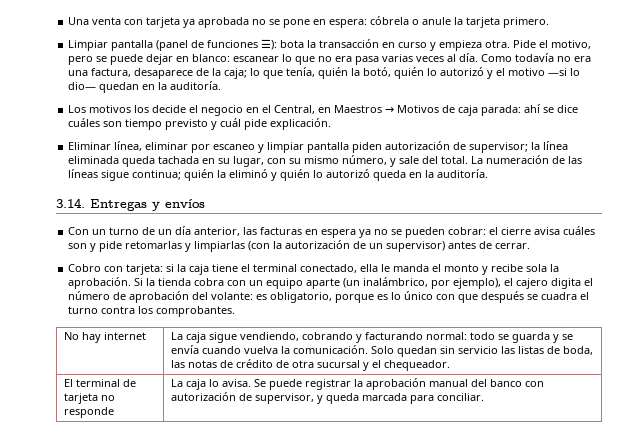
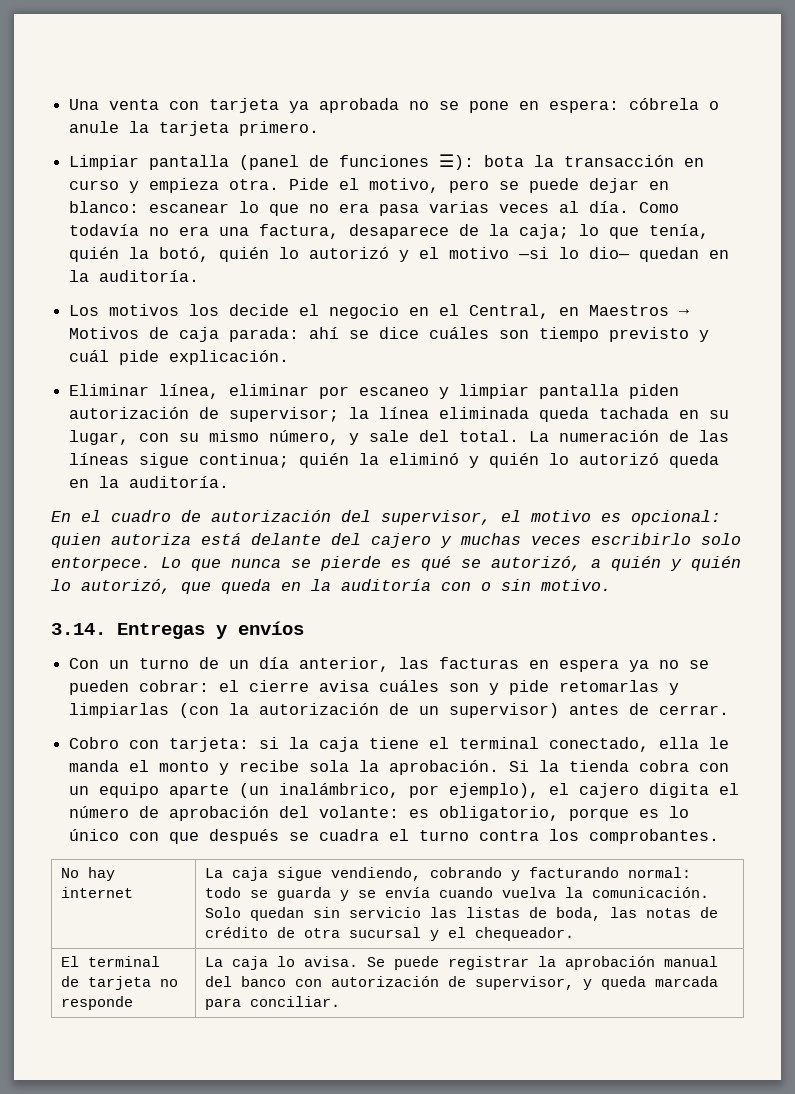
(489, 173) none -> [51,510,721,525] [51,533,741,548] [51,556,741,571] [51,579,611,594] // En el cuadro de autorización del supervisor, el motivo es opcional: quien autoriza está delante del cajero y muchas veces escribirlo solo entorpece. Lo que nunca se pierde es qué se autorizó, a quién y quién lo autorizó, que queda en la auditoría con o sin motivo.

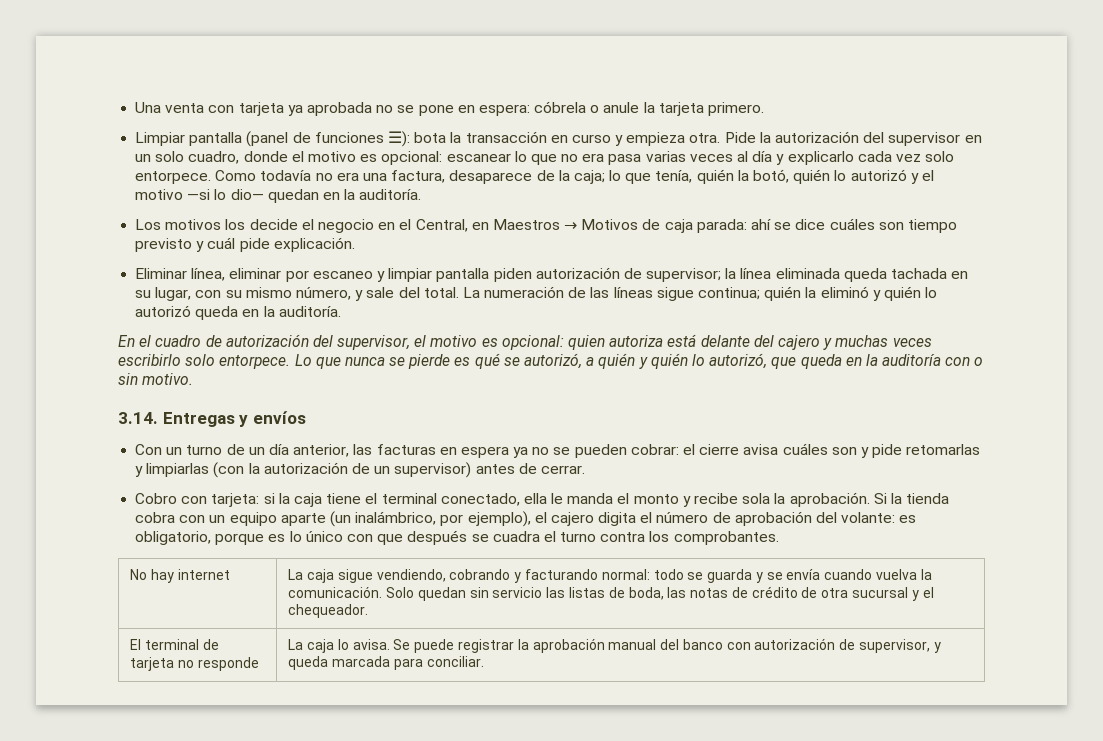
[339,178,670,193] [69,201,140,213] el motivo, pero se puede dejar en blanco: -> [759,131,982,146] [135,151,443,165] la autorización del supervisor en un solo cuadro, donde el motivo es opcional:
[589,201,630,213] día. -> [752,151,955,165] [135,171,212,184] día y explicarlo cada vez solo entorpece.

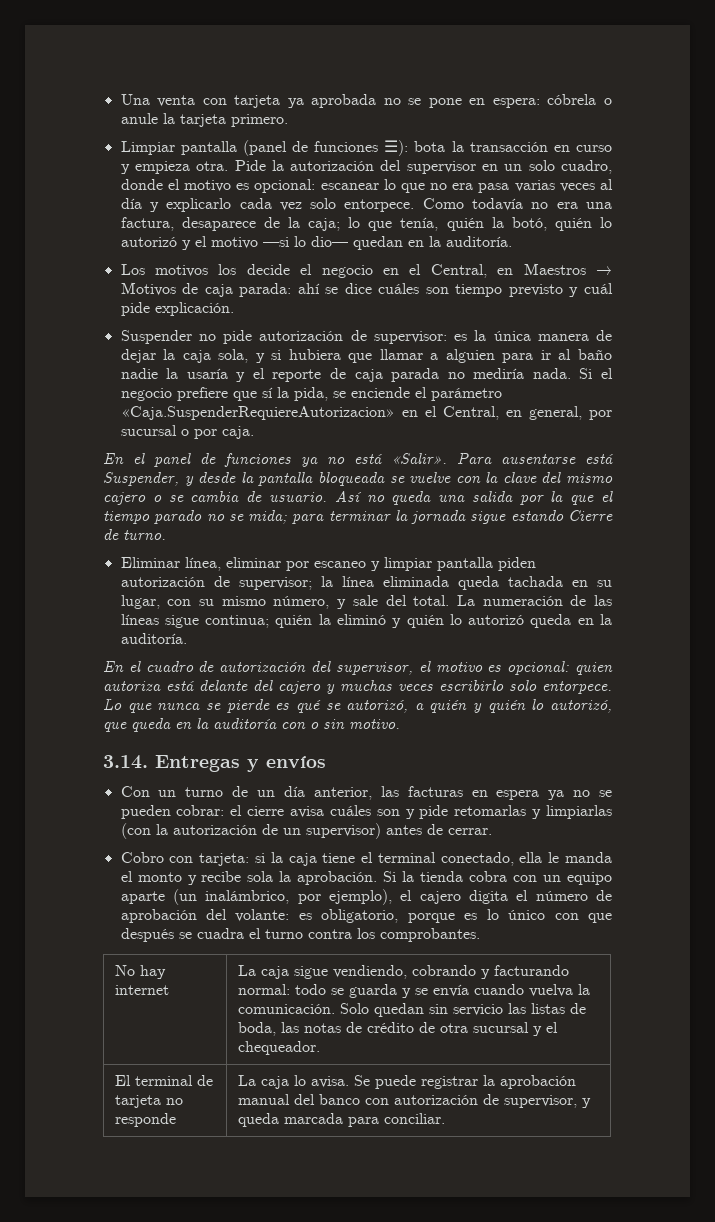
(355, 244) none -> [120,330,612,344] [120,349,612,363] [120,368,613,382] [120,387,502,401] [120,406,612,420] [120,425,254,439] [103,452,613,467] [103,472,613,486] [103,490,613,505] [103,510,613,524] [103,529,166,540] // Suspender no pide autorización de supervisor: es la única manera de dejar la caja sola, y si hubiera que llamar a alguien para ir al baño nadie la usaría y el reporte de caja parada no mediría nada. Si el negocio prefiere que sí la pida, se enciende el parámetro «Caja.SuspenderRequiereAutorizacion» en el Central, en general, por sucursal o por caja. // En el panel de funciones ya no está «Salir». Para ausentarse está Suspender, y desde la pantalla bloqueada se vuelve con la clave del mismo cajero o se cambia de usuario. Así no queda una salida por la que el tiempo parado no se mida; para terminar la jornada sigue estando Cierre de turno.

